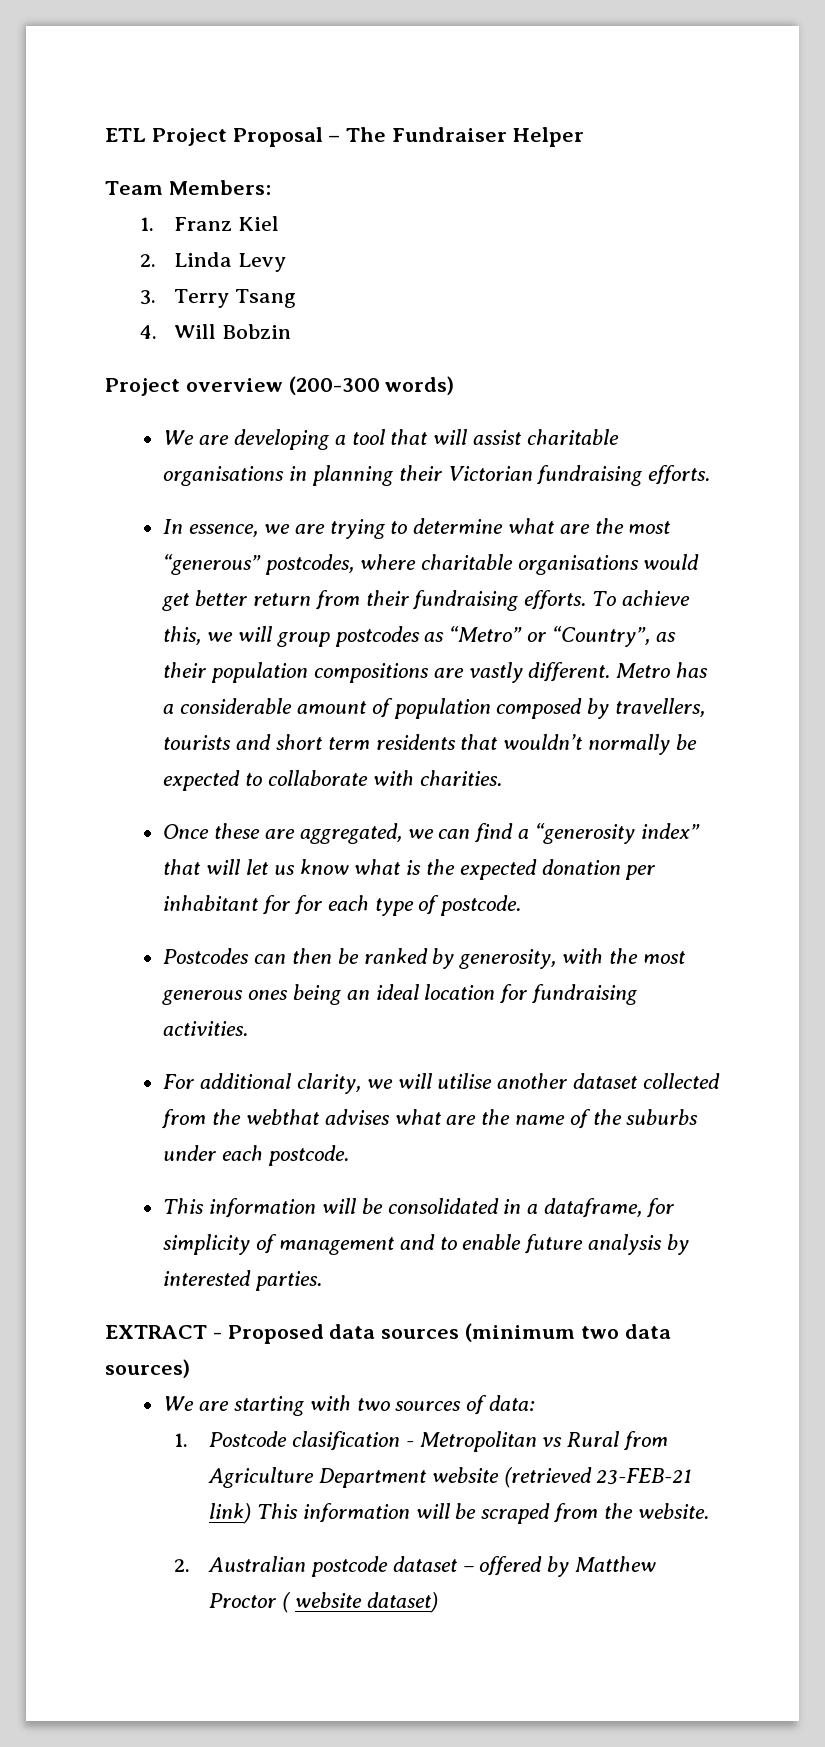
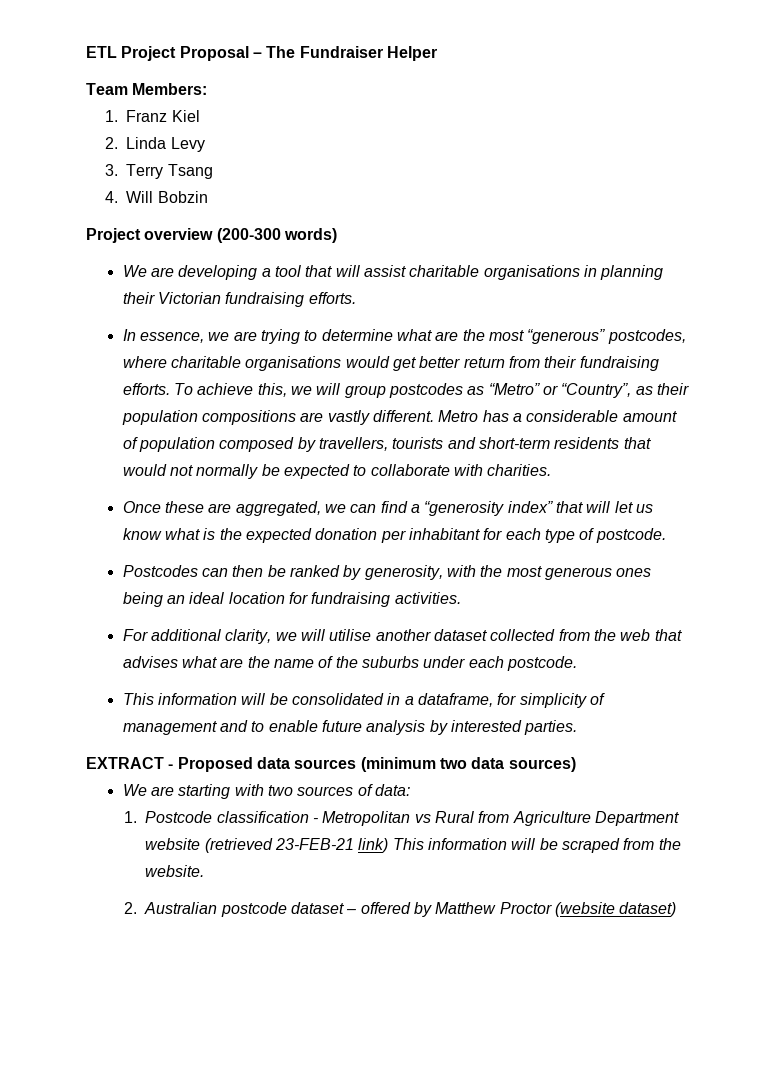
[275,734,584,750] short term residents that wouldn’t -> [479,437,651,449] [122,464,194,476] short-term residents that would not
[294,895,322,915] for -> (503, 534) none
[245,1109,320,1125] webthat -> [620,629,682,641] web that
[291,1431,400,1451] clasification -> [216,811,309,823] classification
[281,1592,362,1613] ( website -> [554,902,615,917] (website

